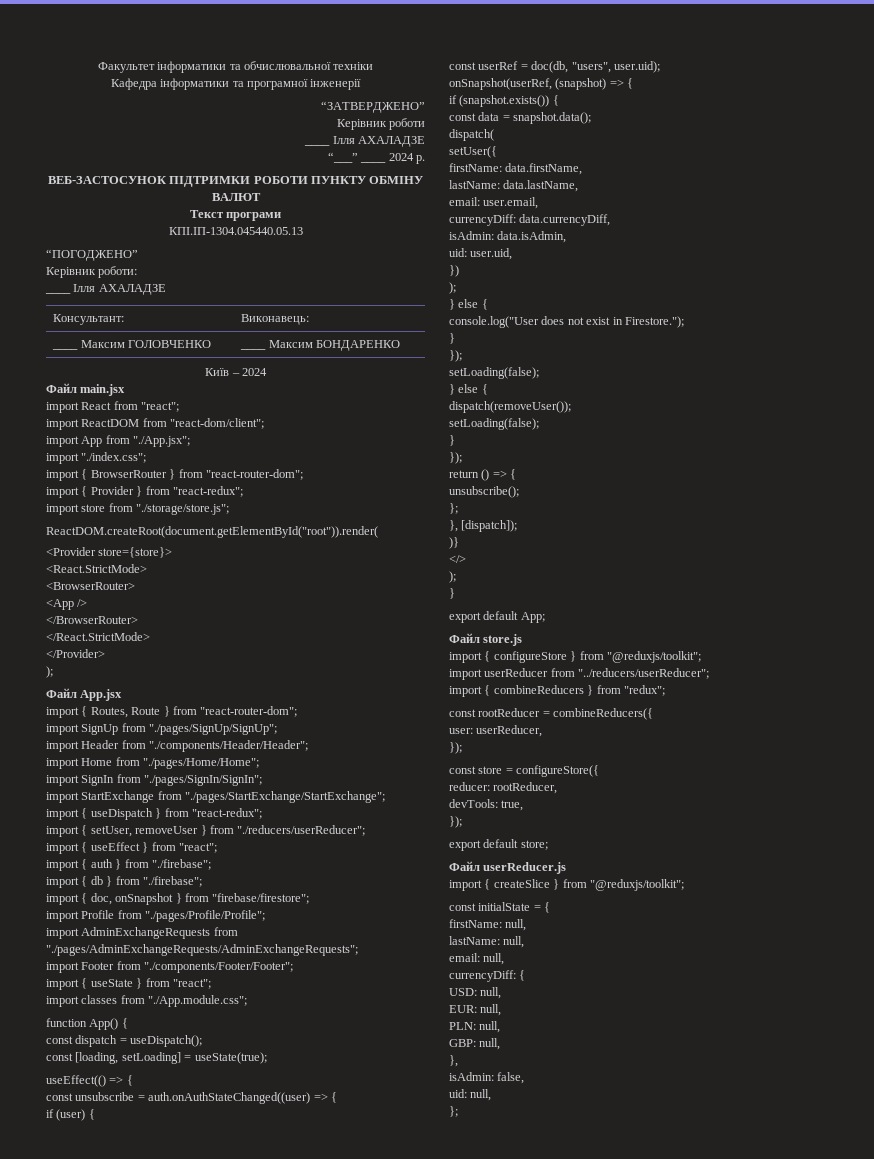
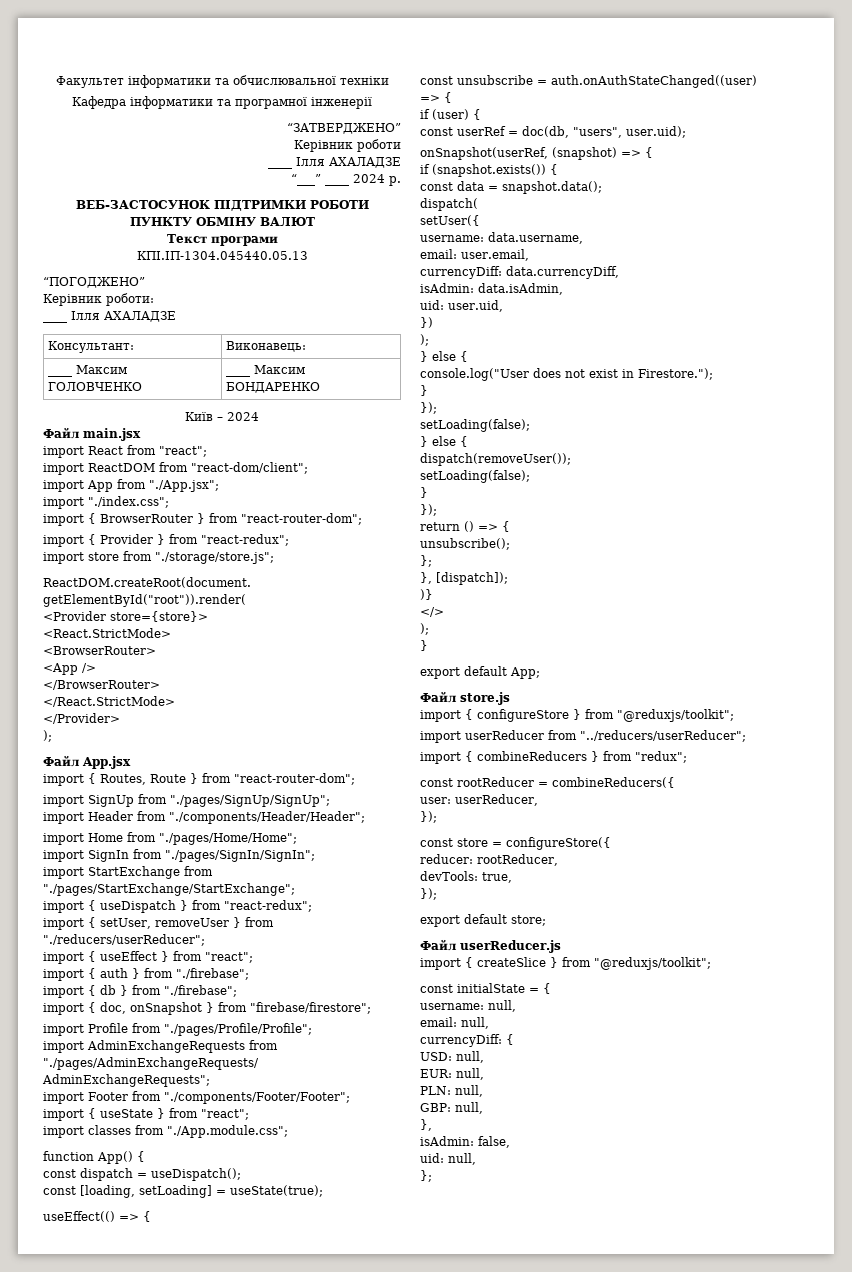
[449,163,583,175] [449,180,579,192] firstName: data.firstName, // lastName: data.lastName, -> [420,232,583,244] username: data.username,
[449,919,527,931] [449,936,500,945] firstName: null, // lastName: -> [420,1003,484,1010] username:

